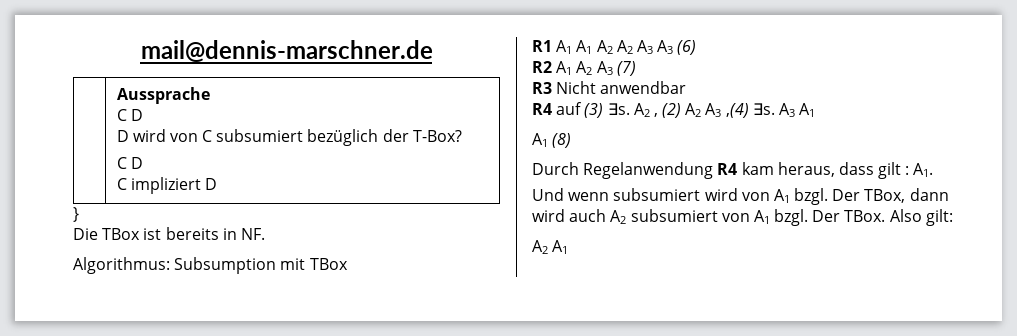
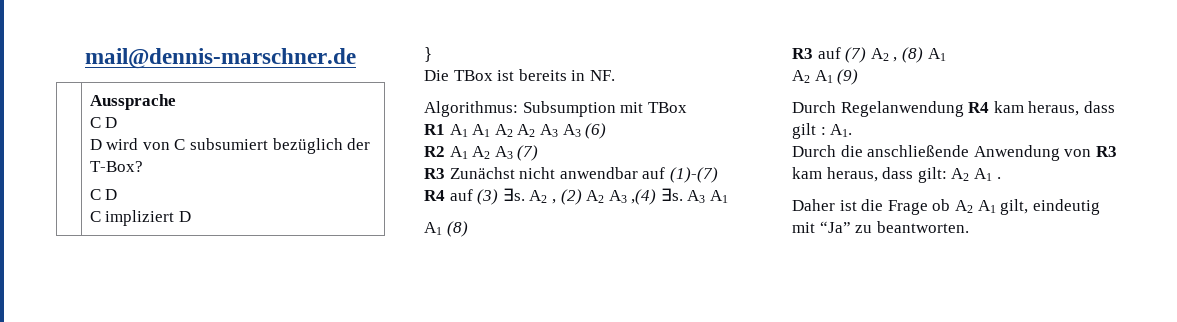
[556,81,597,94] Nicht -> [449,167,556,179] Zunächst nicht
(687, 87) none -> [642,167,718,183] auf (1)-(7)
(572, 140) none -> [792,47,946,63] [792,69,859,85] // R3 auf (7) A2 , (8) A1 // A2 A1 (9)
[532,188,949,205] [532,209,922,226] Und wenn subsumiert wird von A1 bzgl. Der TBox, dann wird auch A2 subsumiert von A1 bzgl. Der TBox. Also -> [792,145,1117,161] [792,167,914,182] Durch die anschließende Anwendung von R3 kam heraus, dass
[532,240,569,254] // A2 A1 -> [951,168,1001,181] [792,199,1100,215] [792,221,969,233] A2 A1 . // Daher ist die Frage ob A2 A1 gilt, eindeutig mit “Ja” zu beantworten.

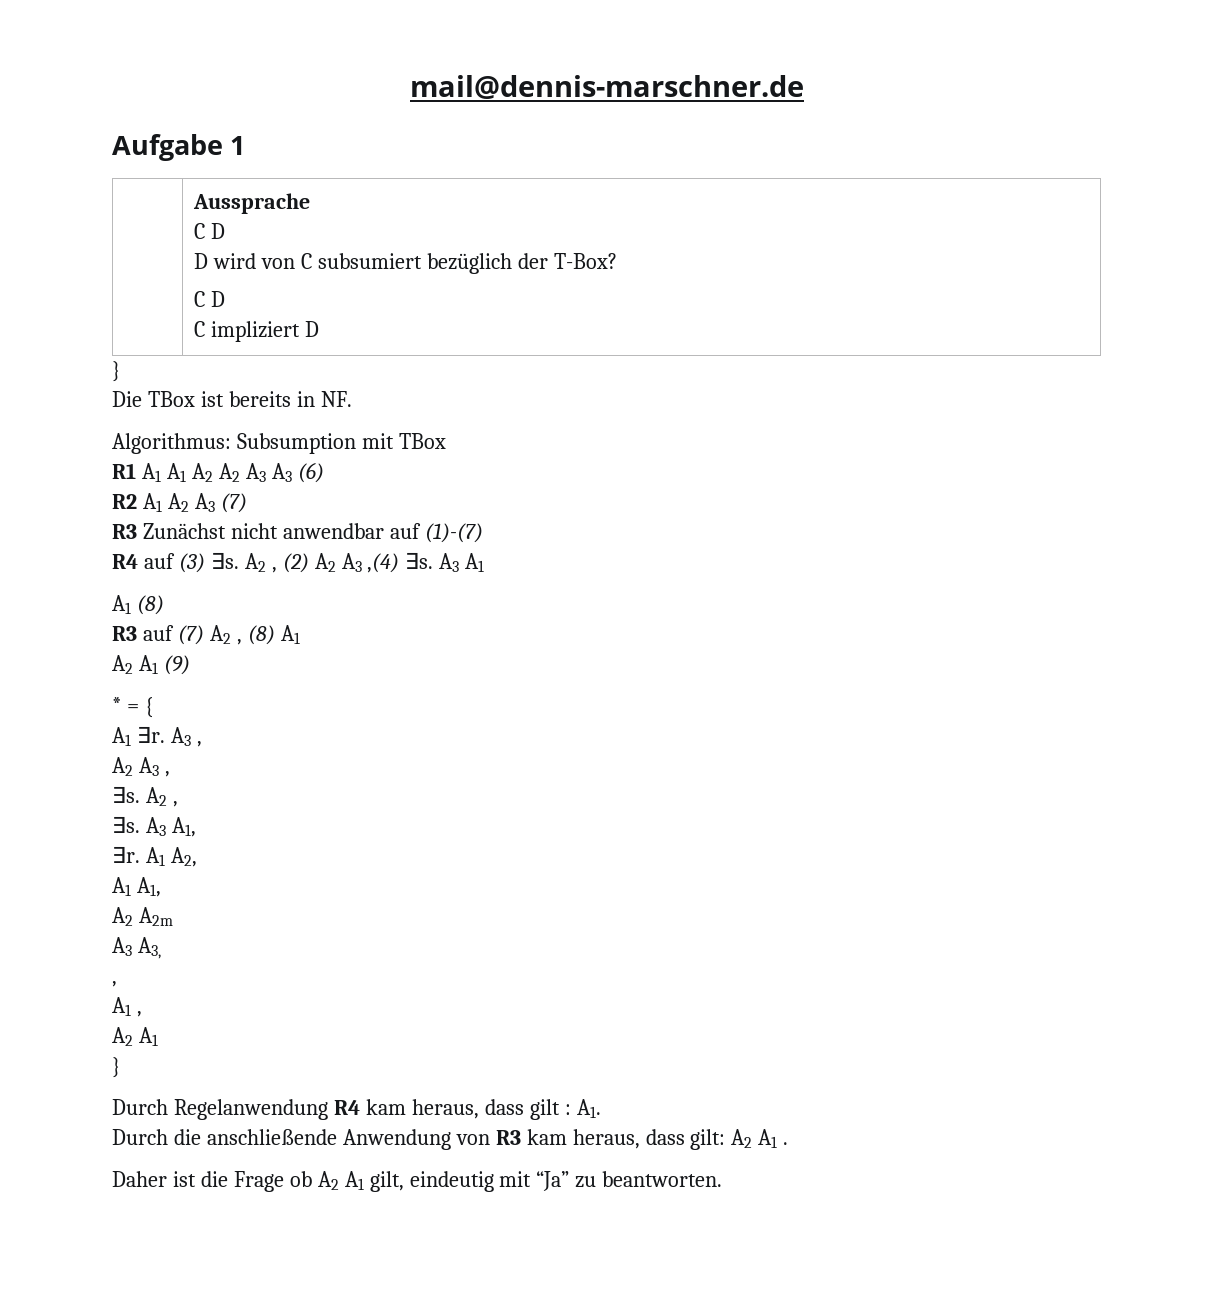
(356, 58) none -> [112,134,246,161] // Aufgabe 1
(859, 77) none -> [112,697,154,718] [112,726,202,747] [112,757,170,777] [112,786,178,807] [112,816,196,837] [112,846,197,867] [112,877,161,897] [112,907,173,926] [112,937,161,959] [112,981,117,987] [112,997,142,1017] [112,1027,158,1046] [112,1057,121,1078] // * = { // A1 ∃r. A3 , // A2 A3 , // ∃s. A2 , // ∃s. A3 A1, // ∃r. A1 A2, // A1 A1, // A2 A2m // A3 A3, // , // A1 , // A2 A1 // }

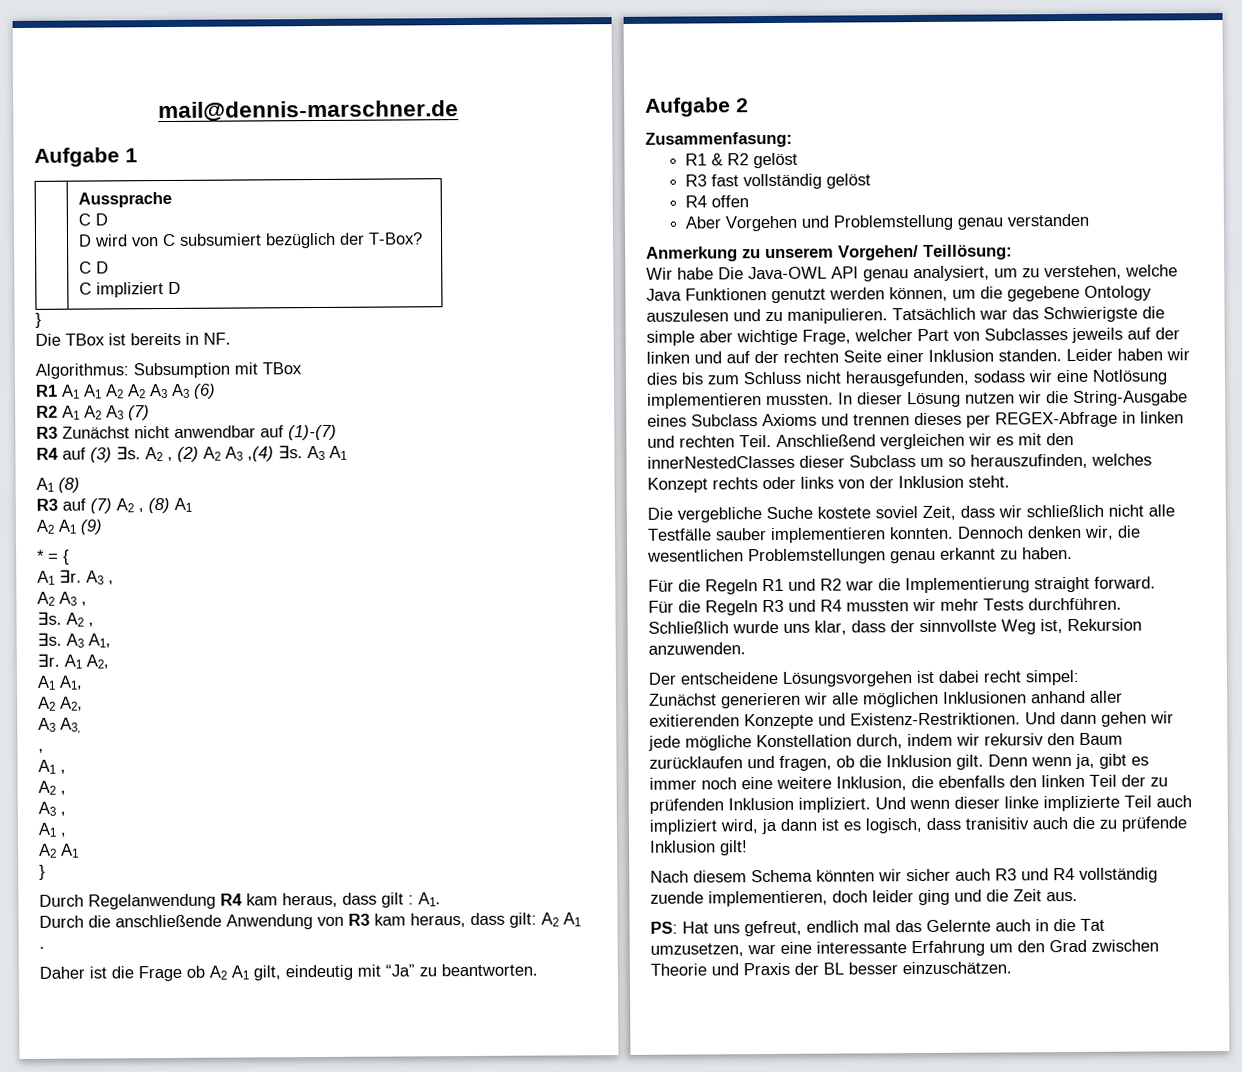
[138,907,173,926] A2m -> [60,696,83,711] A2,
(142, 1014) none -> [38,780,66,795] [38,801,66,816] [38,822,66,837] // A2 , // A3 , // A1 ,
(723, 1179) none -> [645,97,749,117] [645,131,793,148] [685,152,799,169] [685,173,872,190] [685,195,750,208] [685,213,1090,232] [646,244,1013,262] [646,264,1178,282] [646,285,1152,303] [646,306,1165,324] [646,327,1180,346] [646,348,1190,364] [646,369,1168,387] [647,390,1188,409] [647,411,1184,428] [647,432,1074,450] [647,453,1152,469] [647,475,1010,493] [647,504,1175,523] [647,525,1141,544] [647,547,1073,565] [648,576,1156,595] [648,597,1122,616] [648,618,1142,635] [648,642,746,655] [648,669,1079,687] [649,690,1123,709] [649,711,1174,730] [648,732,1123,751] [649,753,1149,771] [649,774,1168,791] [649,795,1192,814] [649,816,1187,835] [650,840,748,856] [650,867,1158,883] [650,889,1078,907] [650,918,1105,937] [650,939,1159,957] [650,961,1012,976] // Aufgabe 2 // Zusammenfasung: // R1 & R2 gelöst // R3 fast vollständig gelöst // R4 offen // Aber Vorgehen und Problemstellung genau verstanden // Anmerkung zu unserem Vorgehen/ Teillösung: // Wir habe Die Java-OWL API genau analysiert, um zu verstehen, welche Java Funktionen genutzt werden können, um die gegebene Ontology auszulesen und zu manipulieren. Tatsächlich war das Schwierigste die simple aber wichtige Frage, welcher Part von Subclasses jeweils auf der linken und auf der rechten Seite einer Inklusion standen. Leider haben wir dies bis zum Schluss nicht herausgefunden, sodass wir eine Notlösung implementieren mussten. In dieser Lösung nutzen wir die String-Ausgabe eines Subclass Axioms und trennen dieses per REGEX-Abfrage in linken und rechten Teil. Anschließend vergleichen wir es mit den innerNestedClasses dieser Subclass um so herauszufinden, welches Konzept rechts oder links von der Inklusion steht. // Die vergebliche Suche kostete soviel Zeit, dass wir schließlich nicht alle Testfälle sauber implementieren konnten. Dennoch denken wir, die wesentlichen Problemstellungen genau erkannt zu haben. // Für die Regeln R1 und R2 war die Implementierung straight forward. // Für die Regeln R3 und R4 mussten wir mehr Tests durchführen. Schließlich wurde uns klar, dass der sinnvollste Weg ist, Rekursion anzuwenden. // Der entscheidene Lösungsvorgehen ist dabei recht simpel: // Zunächst generieren wir alle möglichen Inklusionen anhand aller exitierenden Konzepte und Existenz-Restriktionen. Und dann gehen wir jede mögliche Konstellation durch, indem wir rekursiv den Baum zurücklaufen und fragen, ob die Inklusion gilt. Denn wenn ja, gibt es immer noch eine weitere Inklusion, die ebenfalls den linken Teil der zu prüfenden Inklusion impliziert. Und wenn dieser linke implizierte Teil auch impliziert wird, ja dann ist es logisch, dass tranisitiv auch die zu prüfende Inklusion gilt! // Nach diesem Schema könnten wir sicher auch R3 und R4 vollständig zuende implementieren, doch leider ging und die Zeit aus. // PS: Hat uns gefreut, endlich mal das Gelernte auch in die Tat umzusetzen, war eine interessante Erfahrung um den Grad zwischen Theorie und Praxis der BL besser einzuschätzen.

